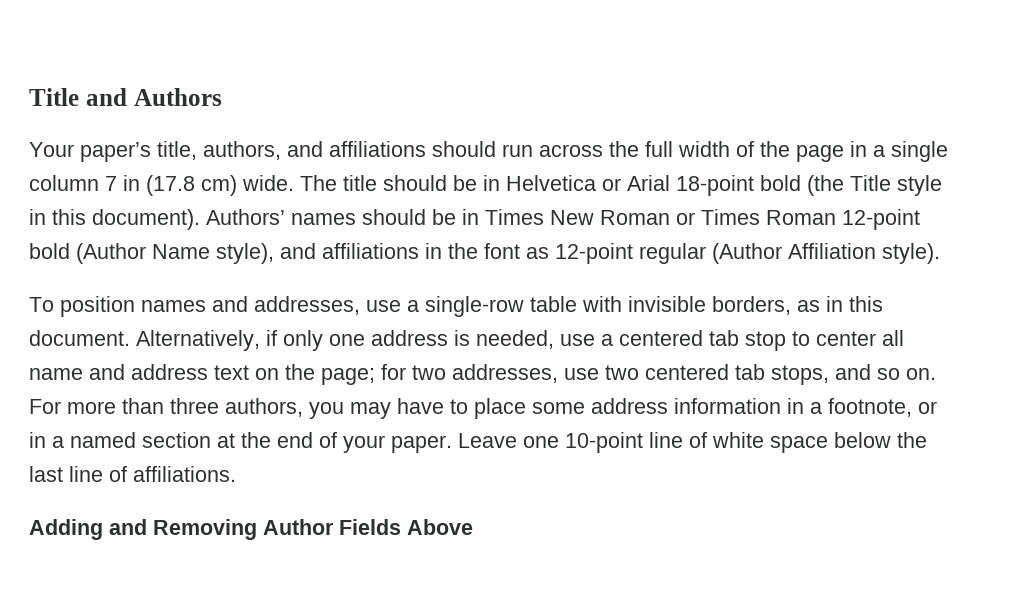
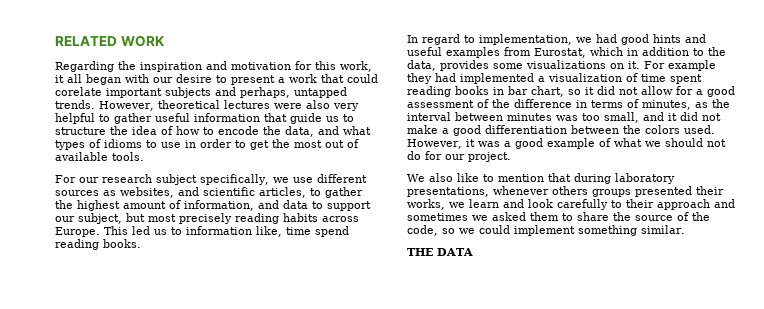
[29,88,222,106] [29,141,948,162] [29,175,942,196] [29,209,920,230] [29,243,940,264] [29,296,883,317] [29,330,904,351] [29,364,936,385] [29,398,937,419] [29,432,927,453] [29,466,236,482] [29,519,473,540] Title and Authors // Your paper’s title, authors, and affiliations should run across the full width of the page in a single column 7 in (17.8 cm) wide. The title should be in Helvetica or Arial 18-point bold (the Title style in this document). Authors’ names should be in Times New Roman or Times Roman 12-point bold (Author Name style), and affiliations in the font as 12-point regular (Author Affiliation style). // To position names and addresses, use a single-row table with invisible borders, as in this document. Alternatively, if only one address is needed, use a centered tab stop to center all name and address text on the page; for two addresses, use two centered tab stops, and so on. For more than three authors, you may have to place some address information in a footnote, or in a named section at the end of your paper. Leave one 10-point line of white space below the last line of affiliations. // Adding and Removing Author Fields Above -> [55,35,165,47] [55,61,372,72] [55,74,378,85] [55,87,347,98] [55,100,359,111] [55,113,354,124] [55,126,371,137] [55,139,359,150] [55,152,144,161] [55,174,367,185] [55,187,363,198] [55,200,371,211] [55,213,359,224] [55,226,349,237] [55,239,141,250] [407,34,706,45] [407,47,726,58] [407,60,716,71] [407,73,702,84] [407,86,735,97] [407,99,730,110] [407,112,721,123] [407,125,715,136] [407,138,726,149] [407,151,511,162] [407,173,675,184] [407,186,724,197] [407,199,735,210] [407,212,710,221] [407,225,685,236] [407,248,473,256] RELATED WORK // Regarding the inspiration and motivation for this work, it all began with our desire to present a work that could corelate important subjects and perhaps, untapped trends. However, theoretical lectures were also very helpful to gather useful information that guide us to structure the idea of how to encode the data, and what types of idioms to use in order to get the most out of available tools. // For our research subject specifically, we use different sources as websites, and scientific articles, to gather the highest amount of information, and data to support our subject, but most precisely reading habits across Europe. This led us to information like, time spend reading books. // In regard to implementation, we had good hints and useful examples from Eurostat, which in addition to the data, provides some visualizations on it. For example they had implemented a visualization of time spent reading books in bar chart, so it did not allow for a good assessment of the difference in terms of minutes, as the interval between minutes was too small, and it did not make a good differentiation between the colors used. However, it was a good example of what we should not do for our project. // We also like to mention that during laboratory presentations, whenever others groups presented their works, we learn and look carefully to their approach and sometimes we asked them to share the source of the code, so we could implement something similar. // THE DATA

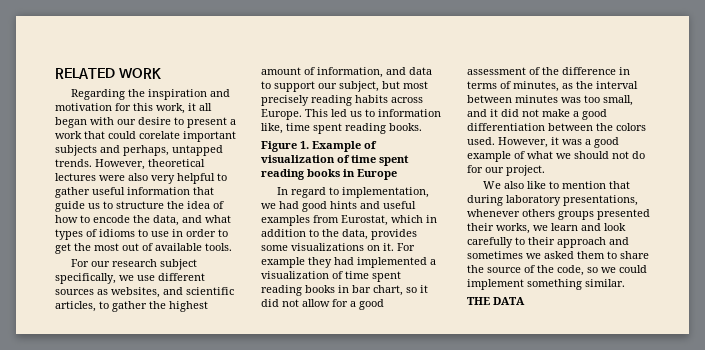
[315,226,349,237] spend -> [313,123,342,134] spent
(141, 243) none -> [261,141,377,152] [261,155,409,166] [261,169,397,180] // Figure 1. Example of visualization of time spent reading books in Europe

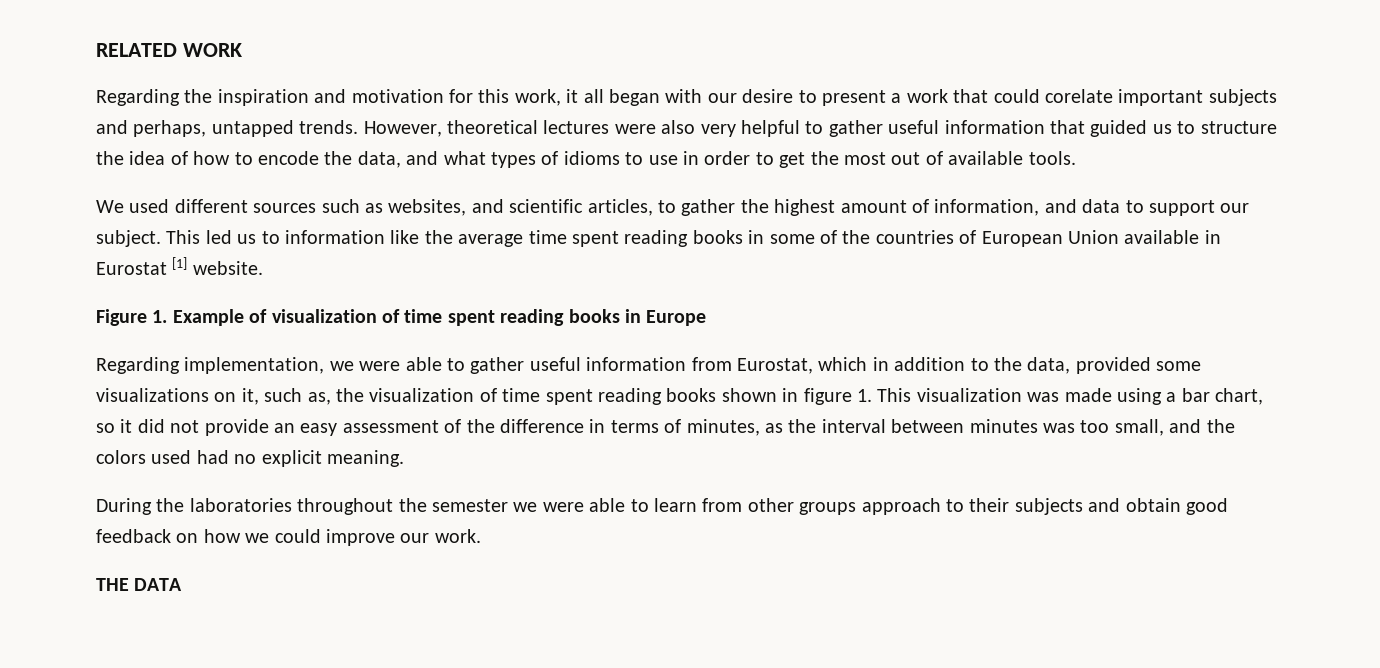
[55,201,85,212] guide -> [1090,120,1148,137] guided
[70,259,197,270] [55,273,155,284] For our research subject specifically, we use -> [96,199,170,213] We used
(94, 292) none -> [321,199,360,213] such
[339,81,428,92] [261,95,423,106] [261,109,302,120] subject, but most precisely reading habits across Europe. -> [96,230,161,247] subject.
[261,123,422,134] like, time spent reading books. -> [390,230,1221,247] [96,257,263,275] like the average time spent reading books in some of the countries of European Union available in Eurostat [1] website.
[276,187,429,198] [261,201,416,212] [261,215,310,226] In regard to implementation, we had good hints and useful examples -> [96,357,687,374] Regarding implementation, we were able to gather useful information
[371,229,417,240] provides -> [1075,357,1151,374] provided
[383,243,415,251] [261,257,436,268] [261,271,401,282] [261,285,349,296] it. For example they had implemented a visualization of time spent reading books in -> [241,388,1177,405] it, such as, the visualization of time spent reading books shown in figure 1. This visualization was made using a
[302,299,384,310] allow for a good -> [204,419,338,436] provide an easy
[490,109,607,120] [467,123,646,131] [467,137,619,148] [467,151,645,162] [467,165,545,176] [482,181,630,189] [467,195,638,206] [467,209,650,220] [467,223,626,234] [467,237,629,248] [467,251,649,259] [467,265,647,276] [467,279,625,290] it did not make a good differentiation between the colors used. However, it was a good example of what we should not do for our project. // We also like to mention that during laboratory presentations, whenever others groups presented their works, we learn and look carefully to their approach and sometimes we asked them to share the source of the code, so we could implement something similar. -> [1206,419,1235,433] [96,450,404,467] [96,498,1228,515] [96,529,481,546] the colors used had no explicit meaning. // During the laboratories throughout the semester we were able to learn from other groups approach to their subjects and obtain good feedback on how we could improve our work.

